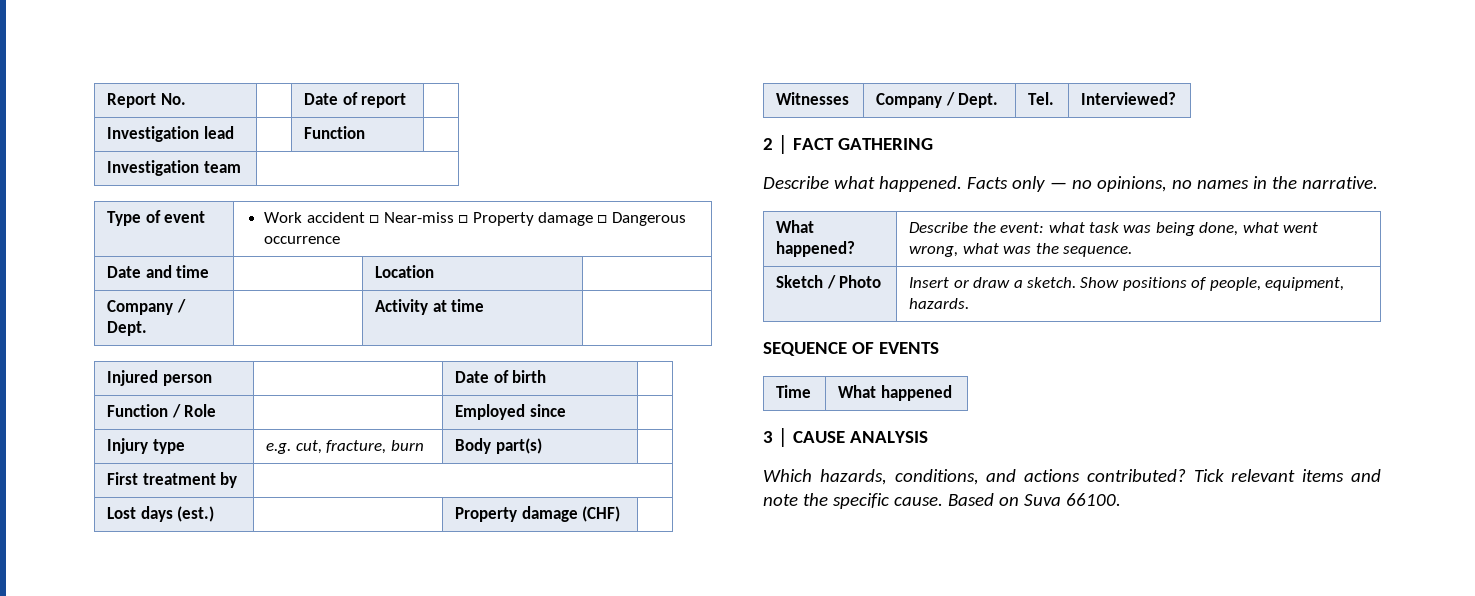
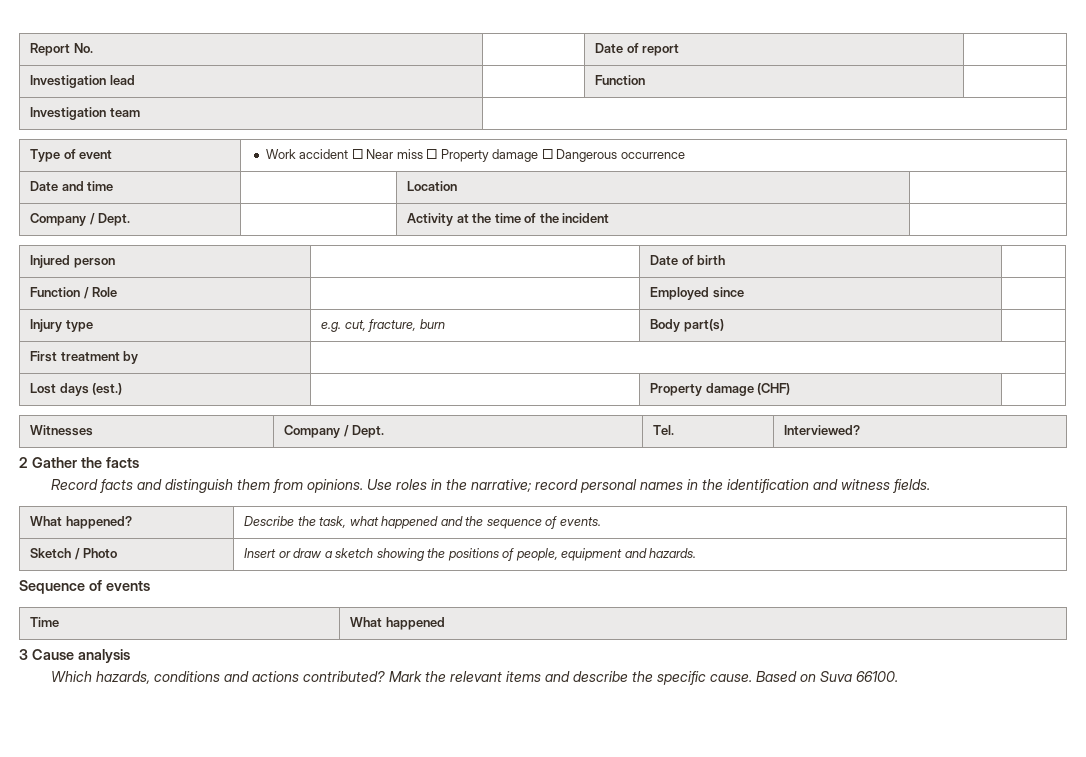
[383,212,454,223] Near-miss -> [366,149,423,159] Near miss
[451,299,485,312] time -> [472,213,610,223] the time of the incident
[777,135,933,154] [763,176,1378,192] [776,220,815,233] [776,241,856,257] [909,222,1319,236] [909,243,1132,257] │ FACT GATHERING // Describe what happened. Facts only — no opinions, no names in the narrative. // What happened? | Describe the event: what task was being done, what went wrong, what was the sequence. -> [32,457,139,468] [50,479,930,493] [30,516,132,529] [244,516,601,529] Gather the facts // Record facts and distinguish them from opinions. Use roles in the narrative; record personal names in the identification and witness fields. // What happened? | Describe the task, what happened and the sequence of events.
[1026,277,1120,288] sketch. Show -> [335,548,446,561] sketch showing the
[1265,277,1345,291] equipment, -> [561,548,647,561] equipment and
[763,342,939,356] SEQUENCE OF EVENTS -> [19,580,150,594] Sequence of events
[777,428,928,447] │ CAUSE ANALYSIS -> [32,649,130,663] Cause analysis
[894,469,979,485] conditions, -> [153,671,220,682] conditions
[1193,469,1224,482] Tick -> [388,671,446,682] Mark the
[763,494,798,506] note -> [572,671,628,682] describe

